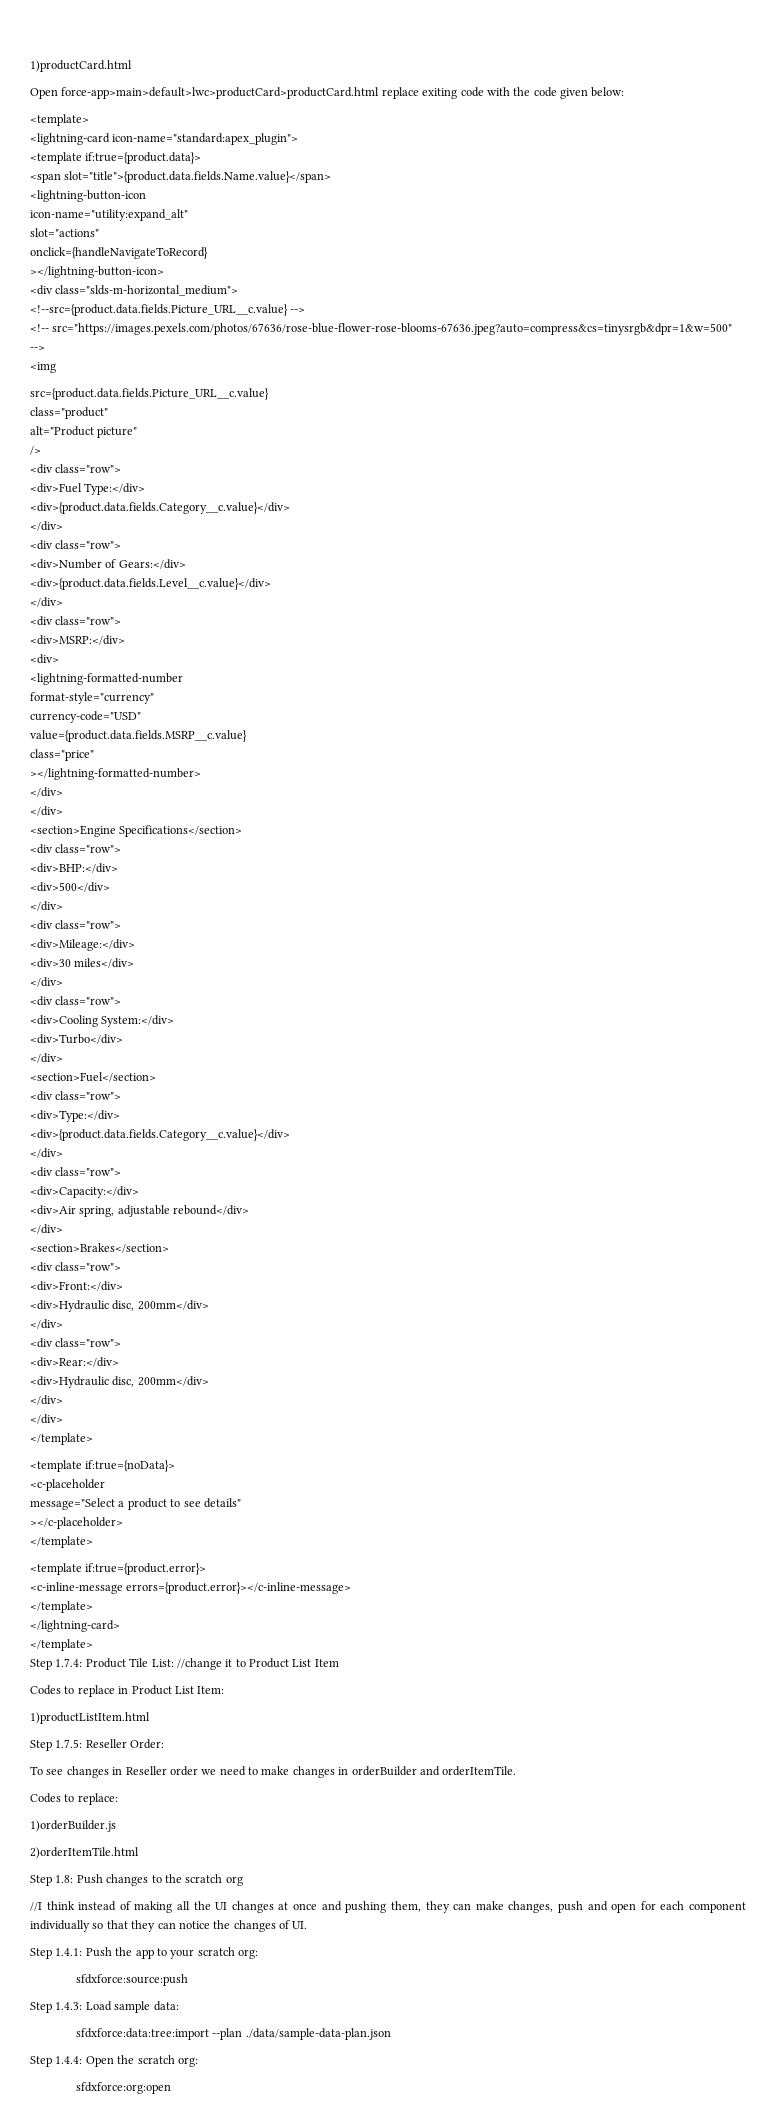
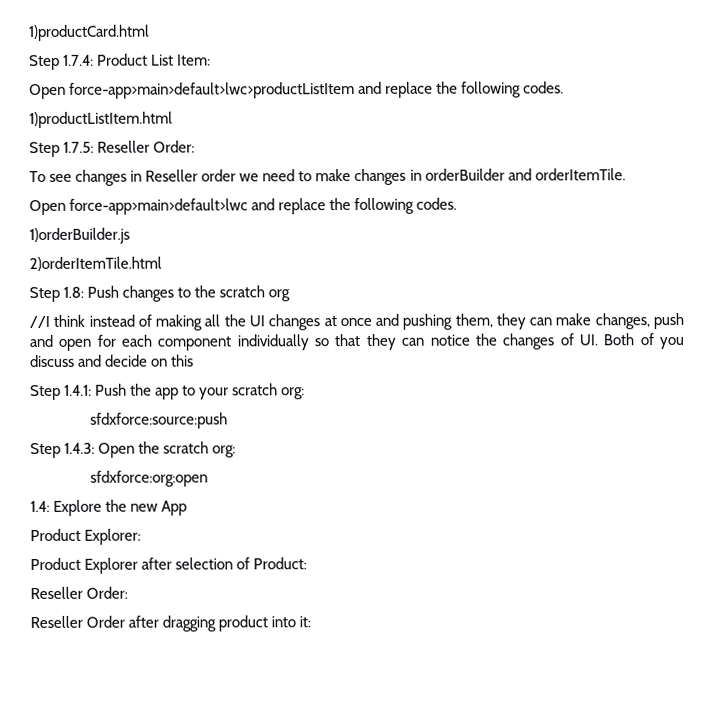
[30,87,625,99] [30,114,89,126] [30,133,299,145] [30,152,202,164] [30,171,332,183] [30,190,146,202] [30,209,188,221] [30,228,99,237] [30,247,208,259] [30,266,164,278] [30,285,239,296] [30,304,306,316] [30,323,733,335] [30,346,45,351] [30,362,56,373] [30,388,269,400] [30,407,108,419] [30,426,138,438] [30,446,41,455] [30,464,122,474] [30,483,146,495] [30,502,290,514] [30,521,63,531] [30,540,122,550] [30,559,186,569] [30,578,271,590] [30,597,63,607] [30,616,122,626] [30,635,125,645] [30,654,59,664] [30,673,183,685] [30,692,154,704] [30,711,141,723] [30,730,247,742] [30,749,94,761] [30,768,201,780] [30,787,63,797] [30,806,63,816] [30,825,243,837] [30,844,122,854] [30,863,118,873] [30,882,110,892] [30,901,63,911] [30,920,122,930] [30,939,135,951] [30,958,135,968] [30,977,63,987] [30,996,122,1006] [30,1015,175,1027] [30,1034,123,1044] [30,1053,63,1063] [30,1072,156,1082] [30,1091,122,1101] [30,1110,120,1122] [30,1129,290,1141] [30,1148,63,1158] [30,1167,122,1177] [30,1186,139,1198] [30,1205,250,1217] [30,1224,63,1234] [30,1243,169,1253] [30,1262,122,1272] [30,1281,123,1291] [30,1300,209,1312] [30,1319,63,1329] [30,1338,122,1348] [30,1357,119,1367] [30,1376,209,1388] [30,1395,63,1405] [30,1414,63,1424] [30,1433,93,1445] [30,1460,176,1472] [30,1479,105,1491] [30,1498,241,1510] [30,1517,123,1529] [30,1536,93,1548] [30,1563,207,1575] [30,1582,352,1594] [30,1601,93,1613] [30,1620,120,1632] [30,1639,93,1651] [30,1658,339,1670] [30,1685,225,1697] Open force-app>main>default>lwc>productCard>productCard.html replace exiting code with the code given below: // <template> // <lightning-card icon-name="standard:apex_plugin"> // <template if:true={product.data}> // <span slot="title">{product.data.fields.Name.value}</span> // <lightning-button-icon // icon-name="utility:expand_alt" // slot="actions" // onclick={handleNavigateToRecord} // ></lightning-button-icon> // <div class="slds-m-horizontal_medium"> // <!--src={product.data.fields.Picture_URL__c.value} --> // <!-- src="https://images.pexels.com/photos/67636/rose-blue-flower-rose-blooms-67636.jpeg?auto=compress&cs=tinysrgb&dpr=1&w=500" --> // <img // src={product.data.fields.Picture_URL__c.value} // class="product" // alt="Product picture" // /> // <div class="row"> // <div>Fuel Type:</div> // <div>{product.data.fields.Category__c.value}</div> // </div> // <div class="row"> // <div>Number of Gears:</div> // <div>{product.data.fields.Level__c.value}</div> // </div> // <div class="row"> // <div>MSRP:</div> // <div> // <lightning-formatted-number // format-style="currency" // currency-code="USD" // value={product.data.fields.MSRP__c.value} // class="price" // ></lightning-formatted-number> // </div> // </div> // <section>Engine Specifications</section> // <div class="row"> // <div>BHP:</div> // <div>500</div> // </div> // <div class="row"> // <div>Mileage:</div> // <div>30 miles</div> // </div> // <div class="row"> // <div>Cooling System:</div> // <div>Turbo</div> // </div> // <section>Fuel</section> // <div class="row"> // <div>Type:</div> // <div>{product.data.fields.Category__c.value}</div> // </div> // <div class="row"> // <div>Capacity:</div> // <div>Air spring, adjustable rebound</div> // </div> // <section>Brakes</section> // <div class="row"> // <div>Front:</div> // <div>Hydraulic disc, 200mm</div> // </div> // <div class="row"> // <div>Rear:</div> // <div>Hydraulic disc, 200mm</div> // </div> // </div> // </template> // <template if:true={noData}> // <c-placeholder // message="Select a product to see details" // ></c-placeholder> // </template> // <template if:true={product.error}> // <c-inline-message errors={product.error}></c-inline-message> // </template> // </lightning-card> // </template> // Step 1.7.4: Product Tile List: //change it to Product List Item // Codes to replace in Product List Item: -> [29,53,212,71] [29,81,565,100] Step 1.7.4: Product List Item: // Open force-app>main>default>lwc>productListItem and replace the following codes.
[30,1793,118,1805] Codes to replace: -> [29,197,458,216] Open force-app>main>default>lwc and replace the following codes.
(308, 1925) none -> [603,333,685,350] [30,354,195,368] Both of you discuss and decide on this
[85,2001,179,2013] [75,2028,391,2040] [30,2056,83,2067] Load sample data: // sfdxforce:data:tree:import --plan ./data/sample-data-plan.json // Step 1.4.4: -> (96, 448) none
(171, 2088) none -> [30,499,188,516] [30,528,142,545] [30,557,308,574] [30,586,129,600] [30,615,312,632] // 1.4: Explore the new App // Product Explorer: // Product Explorer after selection of Product: // Reseller Order: // Reseller Order after dragging product into it:

